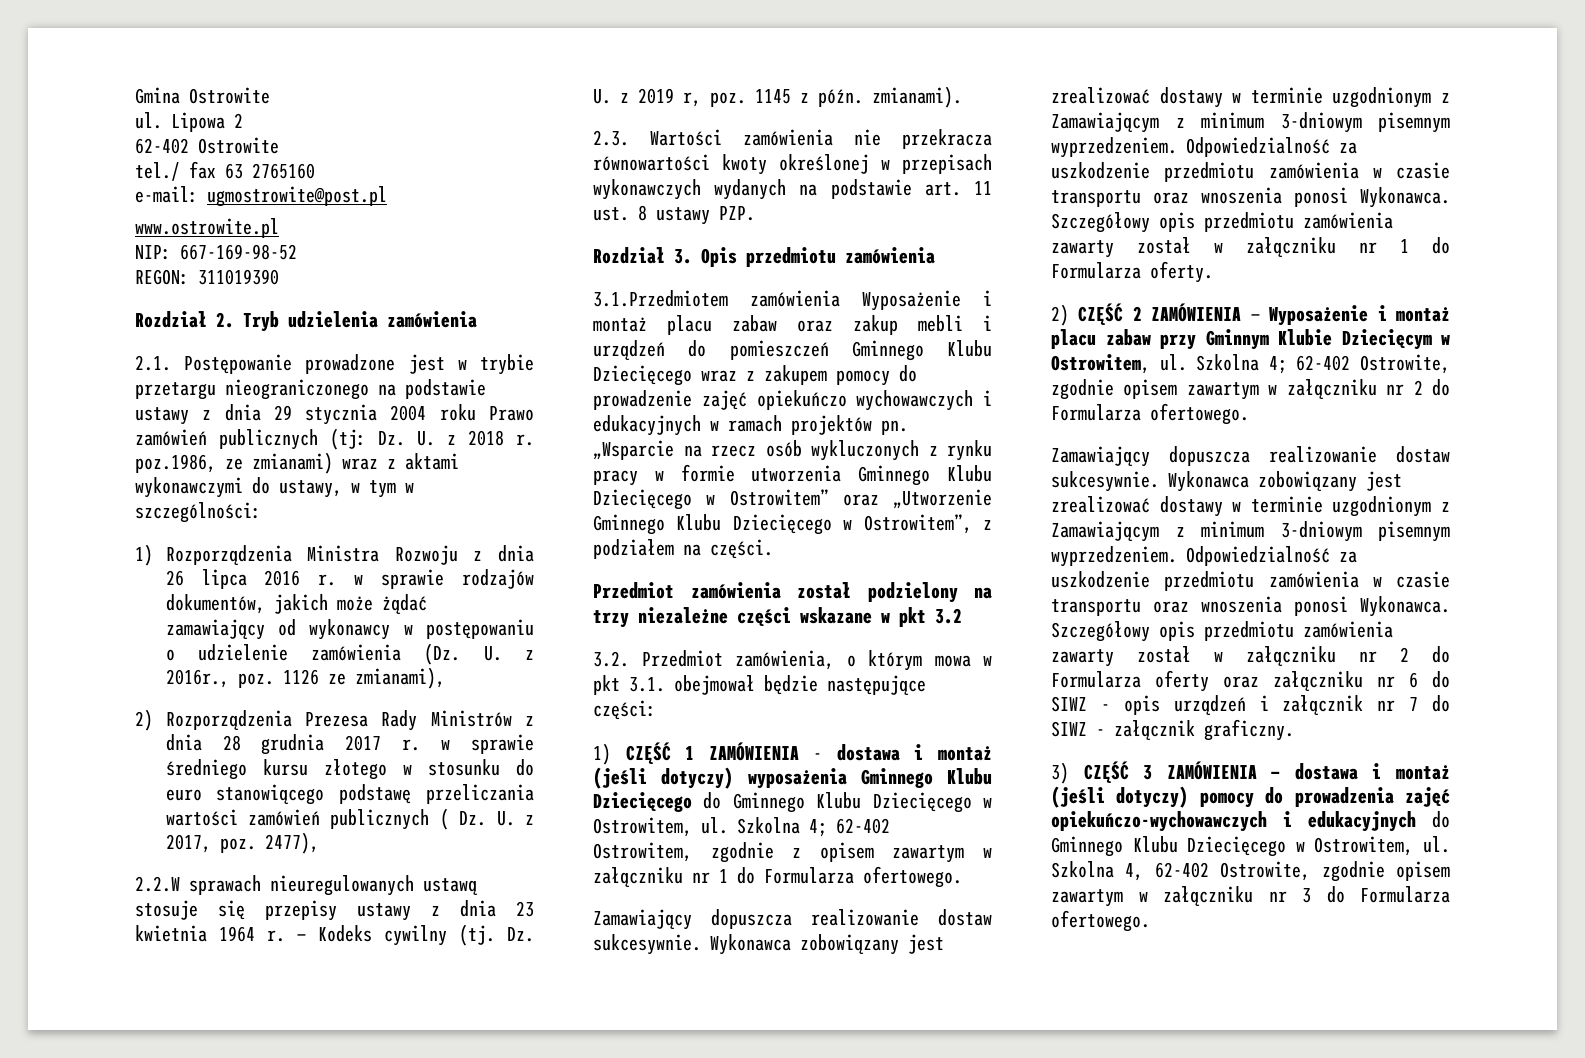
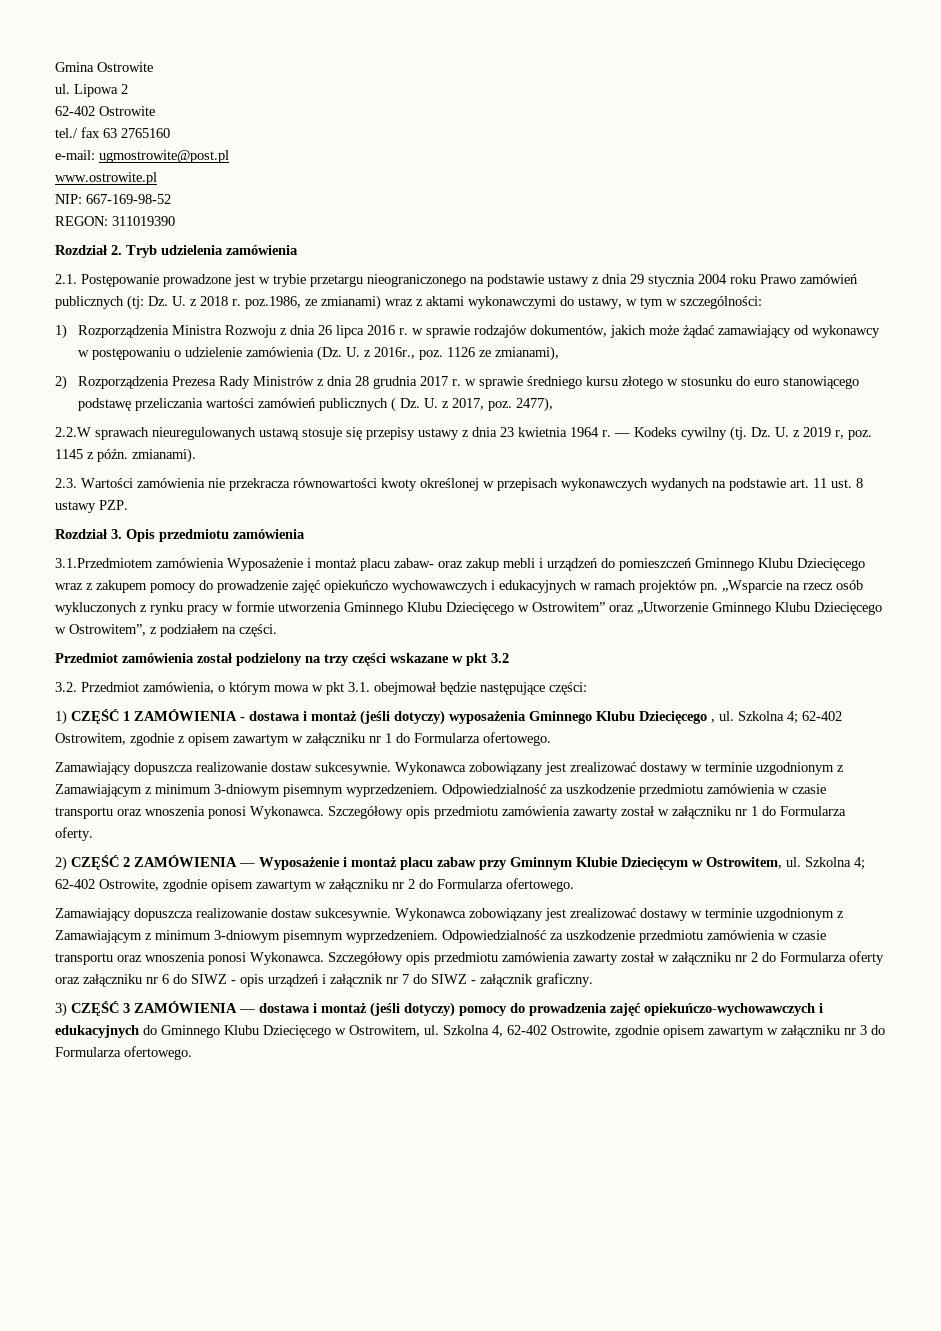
[732,315,777,332] zabaw -> [394,558,434,568] zabaw-
[638,607,728,624] niezależne -> (349, 660) none
[703,792,992,813] [593,817,692,837] do Gminnego Klubu Dziecięcego w Ostrowitem, -> [711,719,715,723] ,

